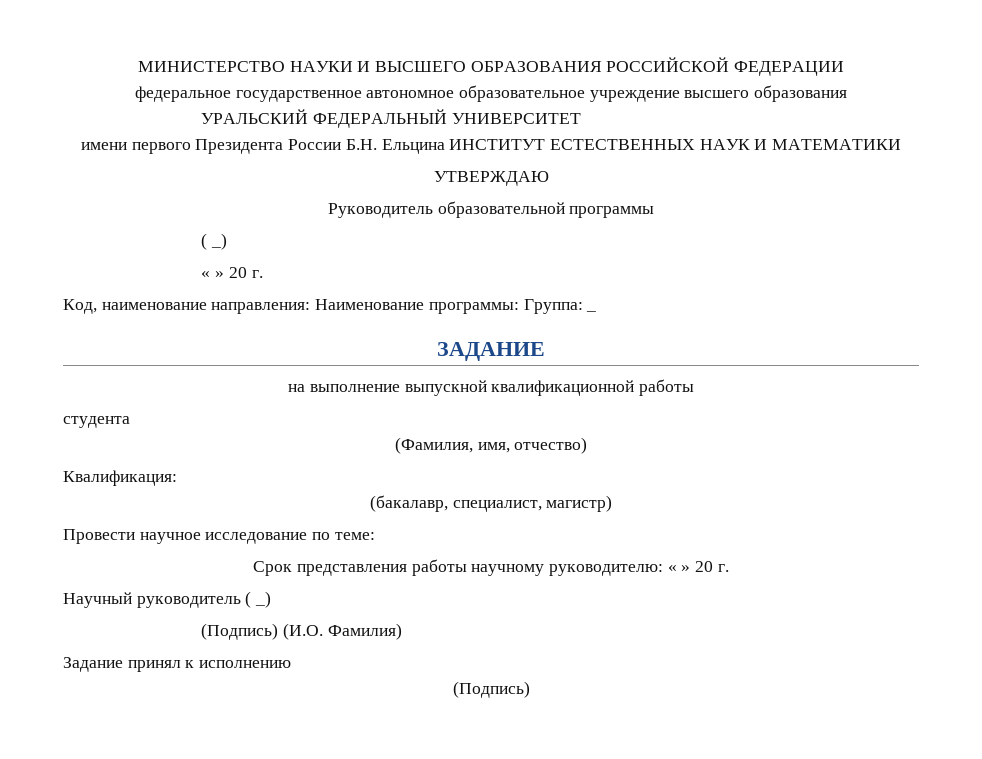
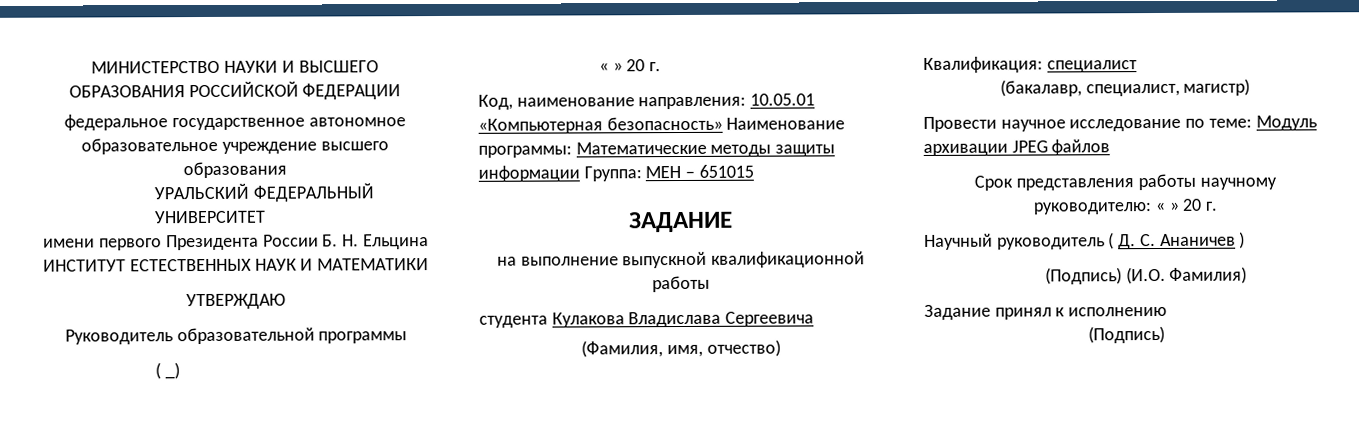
[345,139,377,150] Б.Н. -> [322,234,359,247] Б. Н.
[315,299,597,314] Наименование программы: Группа: _ -> [750,93,816,106] [478,116,846,134] [478,141,836,158] [478,164,754,182] 10.05.01 «Компьютерная безопасность» Наименование программы: Математические методы защиты информации Группа: МЕН – 651015
(130, 422) none -> [551,311,815,328] Кулакова Владислава Сергеевича
(177, 478) none -> [1046,60,1137,73] специалист
(375, 536) none -> [1255,115,1317,131] [923,139,1111,156] Модуль архивации JPEG файлов
[255,591,272,608] _) -> [1118,231,1246,250] Д. С. Ананичев )

